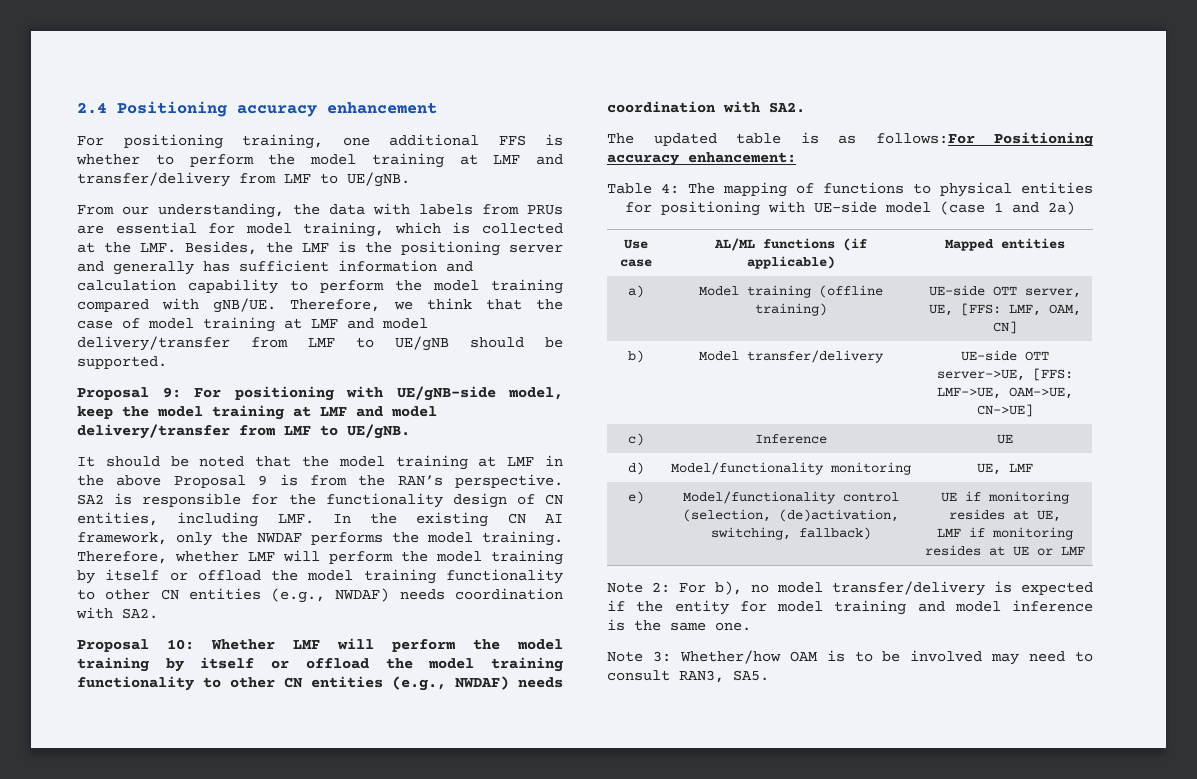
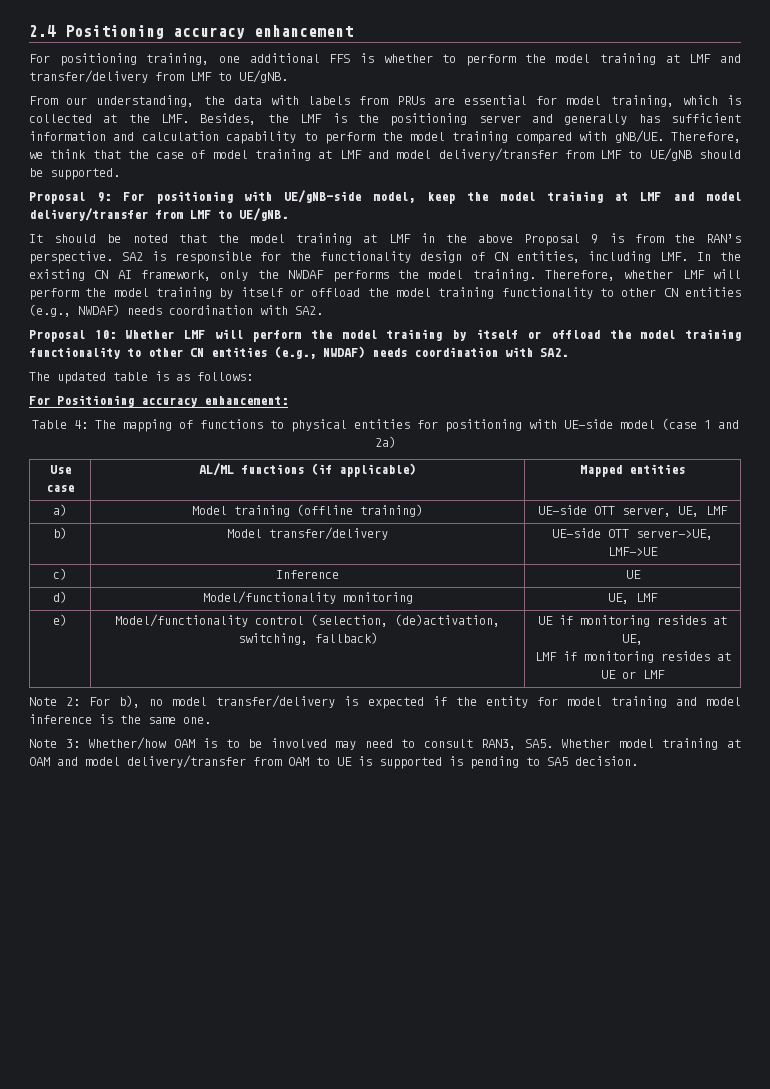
[875,133,975,144] follows:For -> [197,372,253,381] [29,396,50,405] follows: // For
[961,303,1081,316] [993,321,1017,334] [FFS: LMF, OAM, CN] -> [706,506,728,515] LMF
[1033,368,1073,381] [937,387,1073,399] [977,404,1033,417] [FFS: LMF->UE, OAM->UE, CN->UE] -> [608,547,658,556] LMF->UE
(769, 675) none -> [561,738,741,750] [29,755,638,769] Whether model training at OAM and model delivery/transfer from OAM to UE is supported is pending to SA5 decision.

